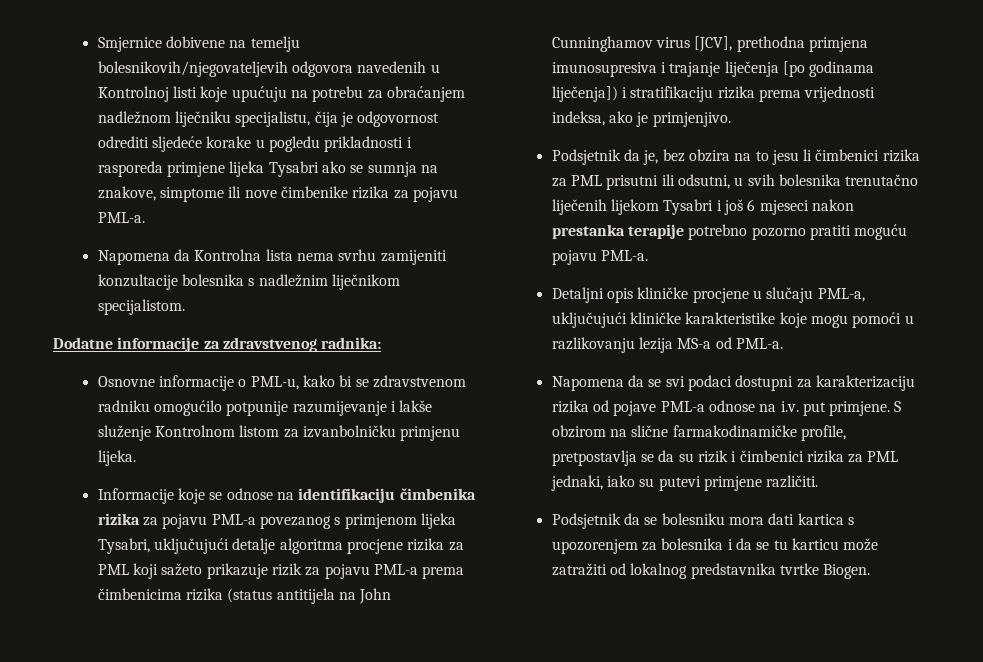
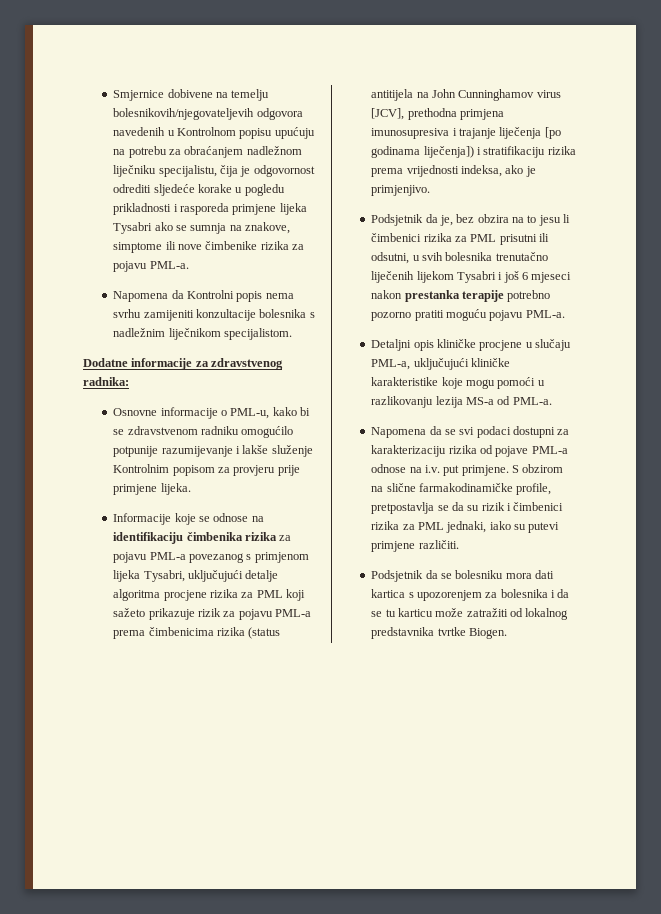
[97,86,228,102] Kontrolnoj listi koje -> [176,127,273,139] Kontrolnom popisu
[194,249,293,261] Kontrolna lista -> [186,290,263,302] Kontrolni popis
[154,425,461,441] Kontrolnom listom za izvanbolničku primjenu -> [113,464,300,476] [113,484,158,495] Kontrolnim popisom za provjeru prije primjene

